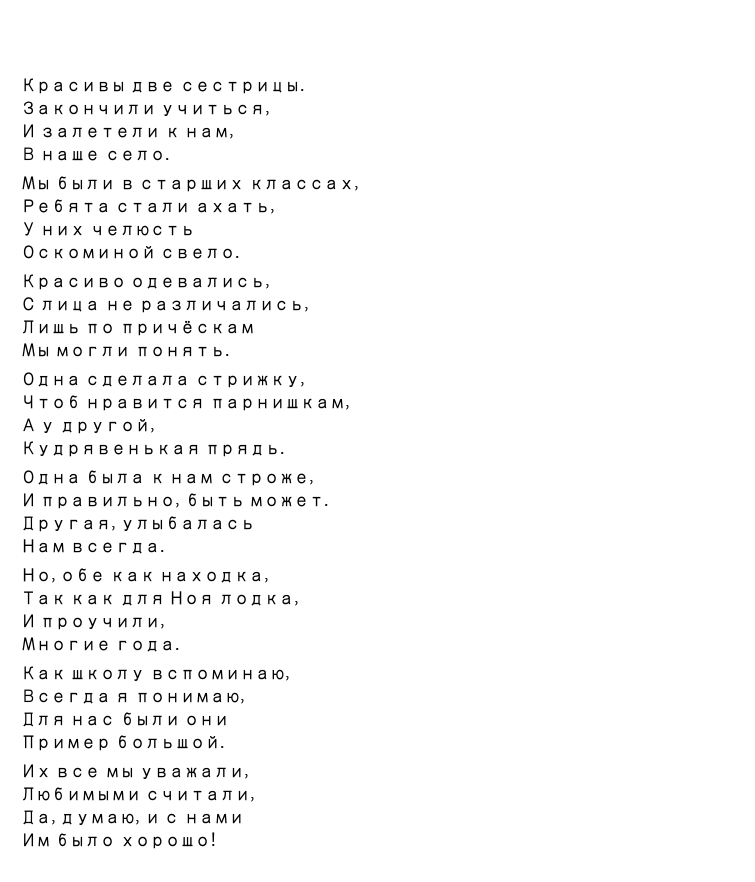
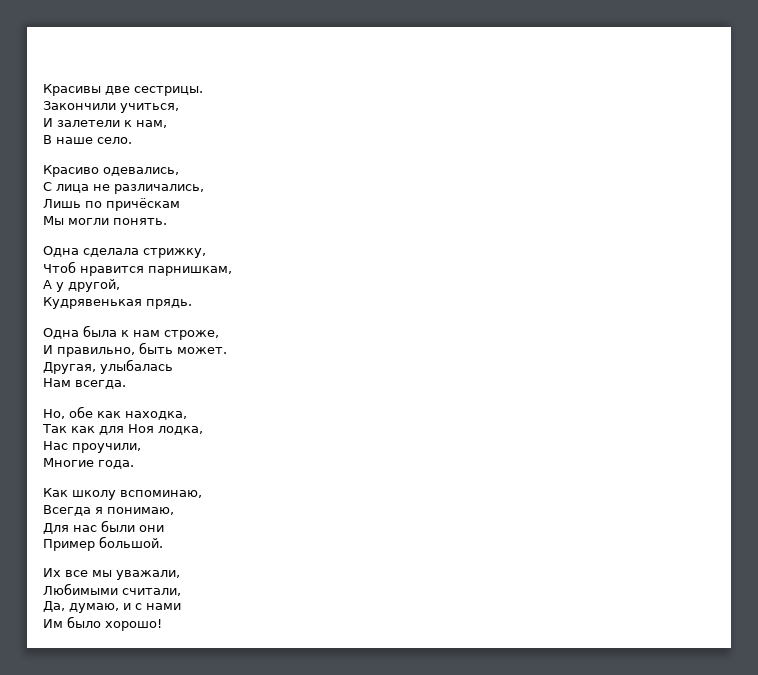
[21,176,359,192] [21,199,275,214] [21,222,195,236] [21,245,241,259] // Мы были в старших классах, // Ребята стали ахать, // У них челюсть // Оскоминой свело. -> (132, 140) none
[21,614,36,628] И -> [43,441,68,450] Нас

